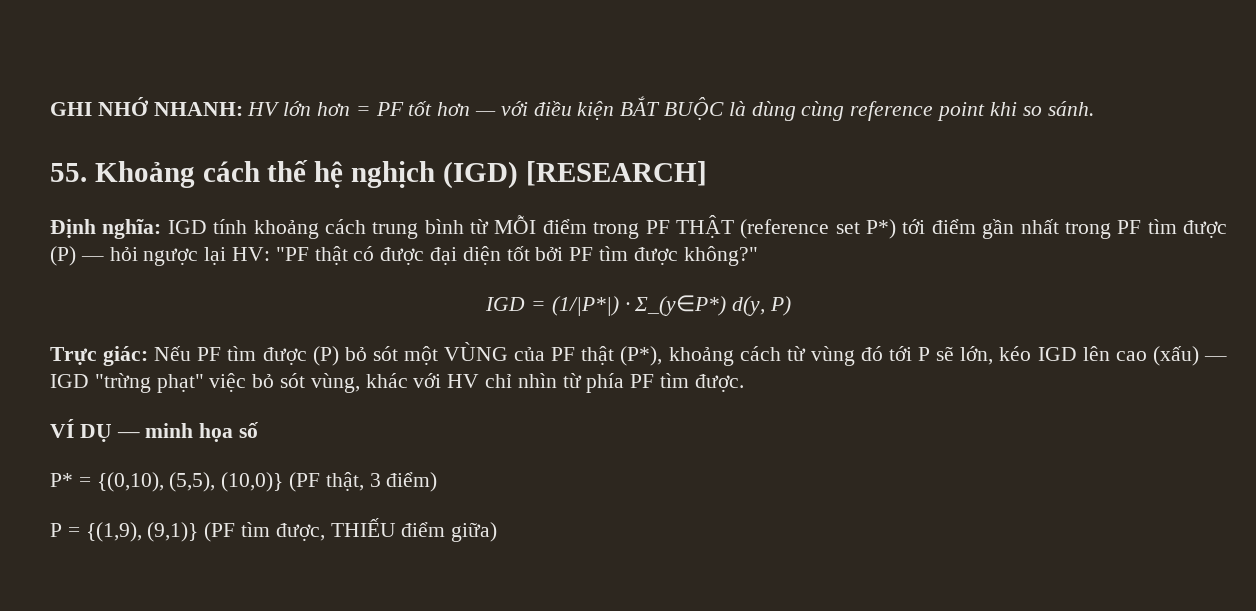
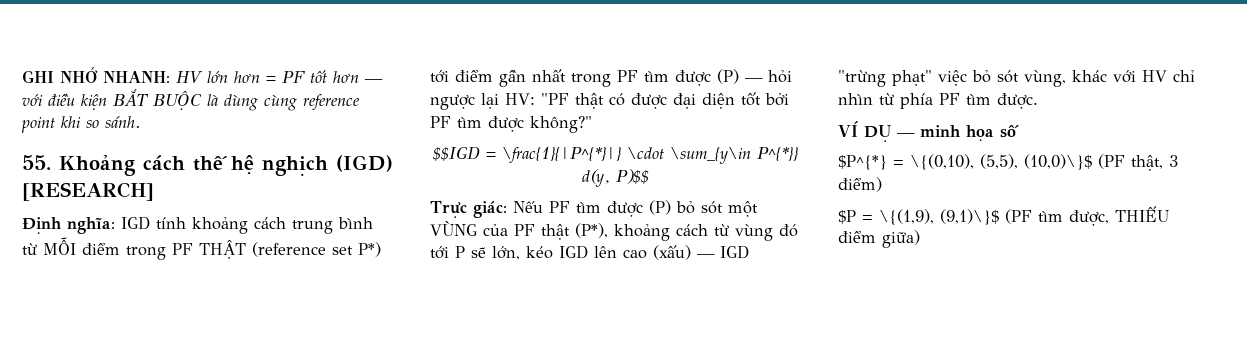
[485,295,791,316] IGD = (1/|P*|) · Σ_(y∈P*) d(y, P) -> [433,146,799,164] [582,169,649,187] $$IGD = \frac{1}{|P^{*}|} \cdot \sum_{y\in P^{*}} d(y, P)$$
[50,472,284,492] P* = {(0,10), (5,5), (10,0)} -> [838,154,1092,170] $P^{*} = \{(0,10), (5,5), (10,0)\}$
[50,522,199,542] P = {(1,9), (9,1)} -> [838,209,999,225] $P = \{(1,9), (9,1)\}$

